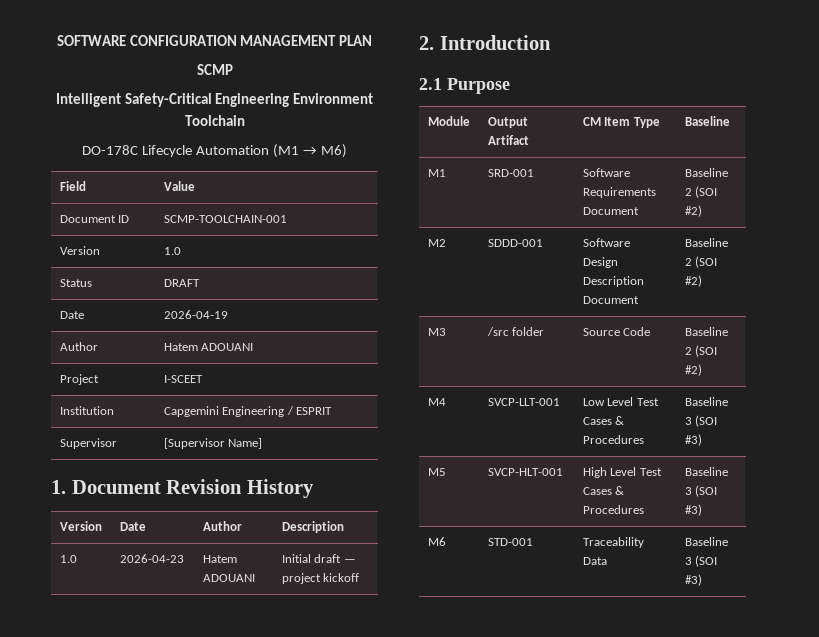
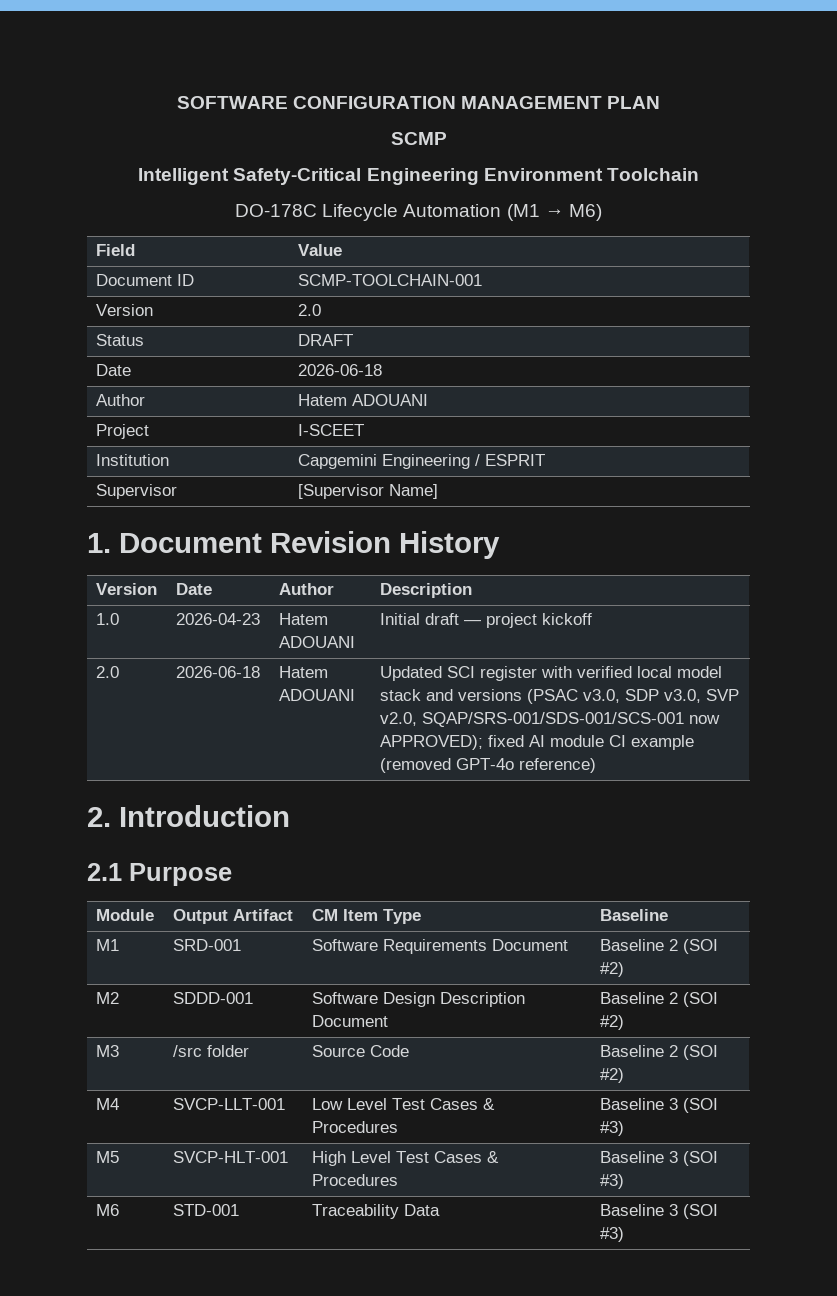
[163,247,181,255] 1.0 -> [298,304,322,316] 2.0
[163,310,228,319] 2026-04-19 -> [298,364,383,376] 2026-06-18
(360, 577) none -> [96,666,120,678] [176,666,261,678] [279,666,329,678] [279,689,356,701] [380,666,723,681] [380,689,740,704] [380,712,721,727] [380,735,695,750] [380,758,597,773] // 2.0 | 2026-06-18 | Hatem ADOUANI | Updated SCI register with verified local model stack and versions (PSAC v3.0, SDP v3.0, SVP v2.0, SQAP/SRS-001/SDS-001/SCS-001 now APPROVED); fixed AI module CI example (removed GPT-4o reference)

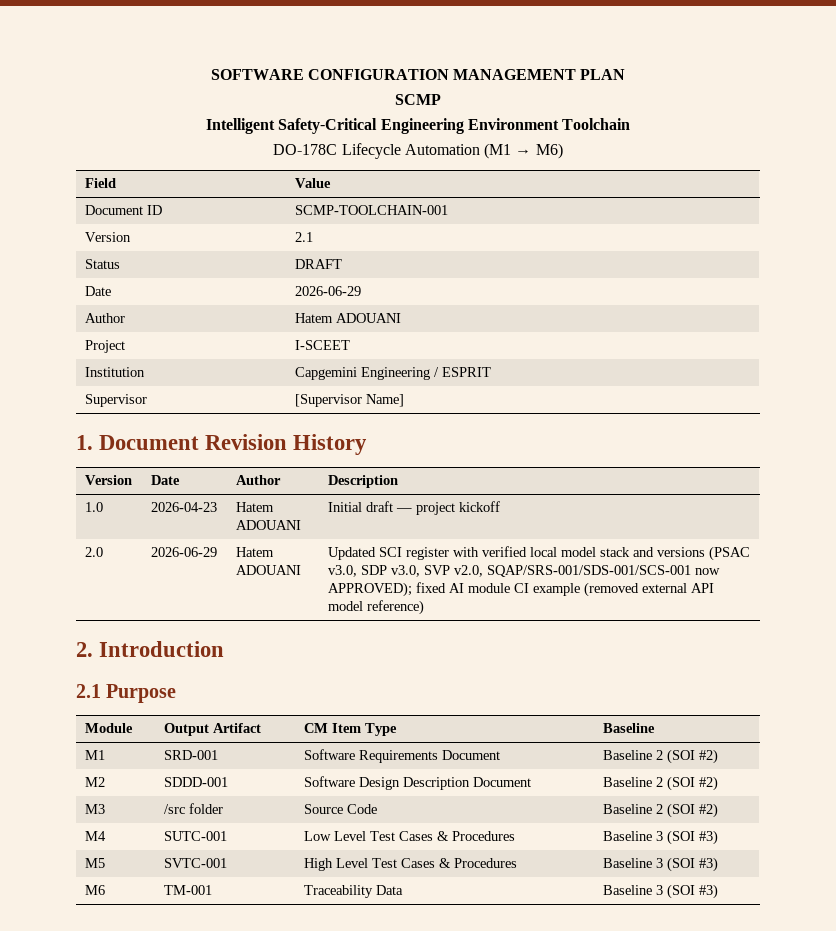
[298,304,322,316] 2.0 -> [295,232,314,242] 2.1
[298,364,383,376] 2026-06-18 -> [295,286,362,296] 2026-06-29
[176,666,261,678] 2026-06-18 -> [151,547,218,557] 2026-06-29
[456,758,515,770] GPT-4o -> [642,583,715,593] [328,601,364,611] external API model
[173,1098,286,1110] SVCP-LLT-001 -> [164,831,228,841] SUTC-001
[173,1151,289,1163] SVCP-HLT-001 -> [164,858,228,868] SVTC-001
[173,1204,240,1216] STD-001 -> [164,885,213,895] TM-001

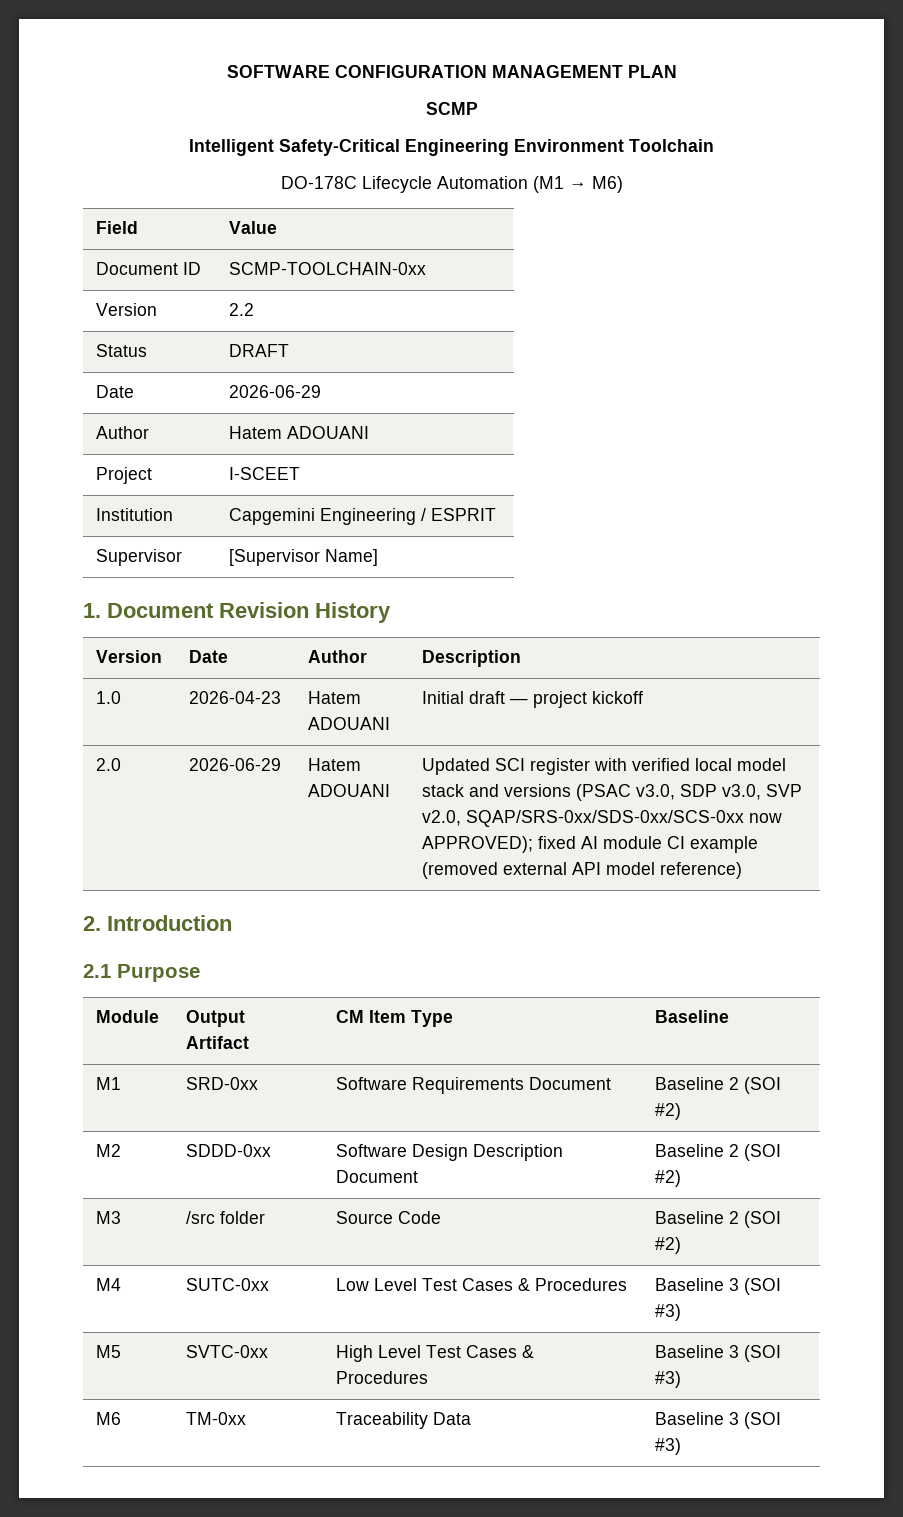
[295,205,449,215] [85,232,132,242] [295,232,314,242] SCMP-TOOLCHAIN-001 // Version | 2.1 -> [229,262,427,275] [96,303,158,316] [229,303,255,316] SCMP-TOOLCHAIN-0xx // Version | 2.2
[487,565,692,577] SQAP/SRS-001/SDS-001/SCS-001 -> [466,810,745,827] SQAP/SRS-0xx/SDS-0xx/SCS-0xx
[164,750,219,760] SRD-001 -> [186,1077,259,1090] SRD-0xx
[164,777,229,787] SDDD-001 -> [186,1144,272,1157] SDDD-0xx
[164,831,228,841] SUTC-001 -> [186,1278,270,1291] SUTC-0xx
[164,858,228,868] SVTC-001 -> [186,1345,269,1358] SVTC-0xx
[164,885,213,895] TM-001 -> [186,1412,247,1425] TM-0xx

